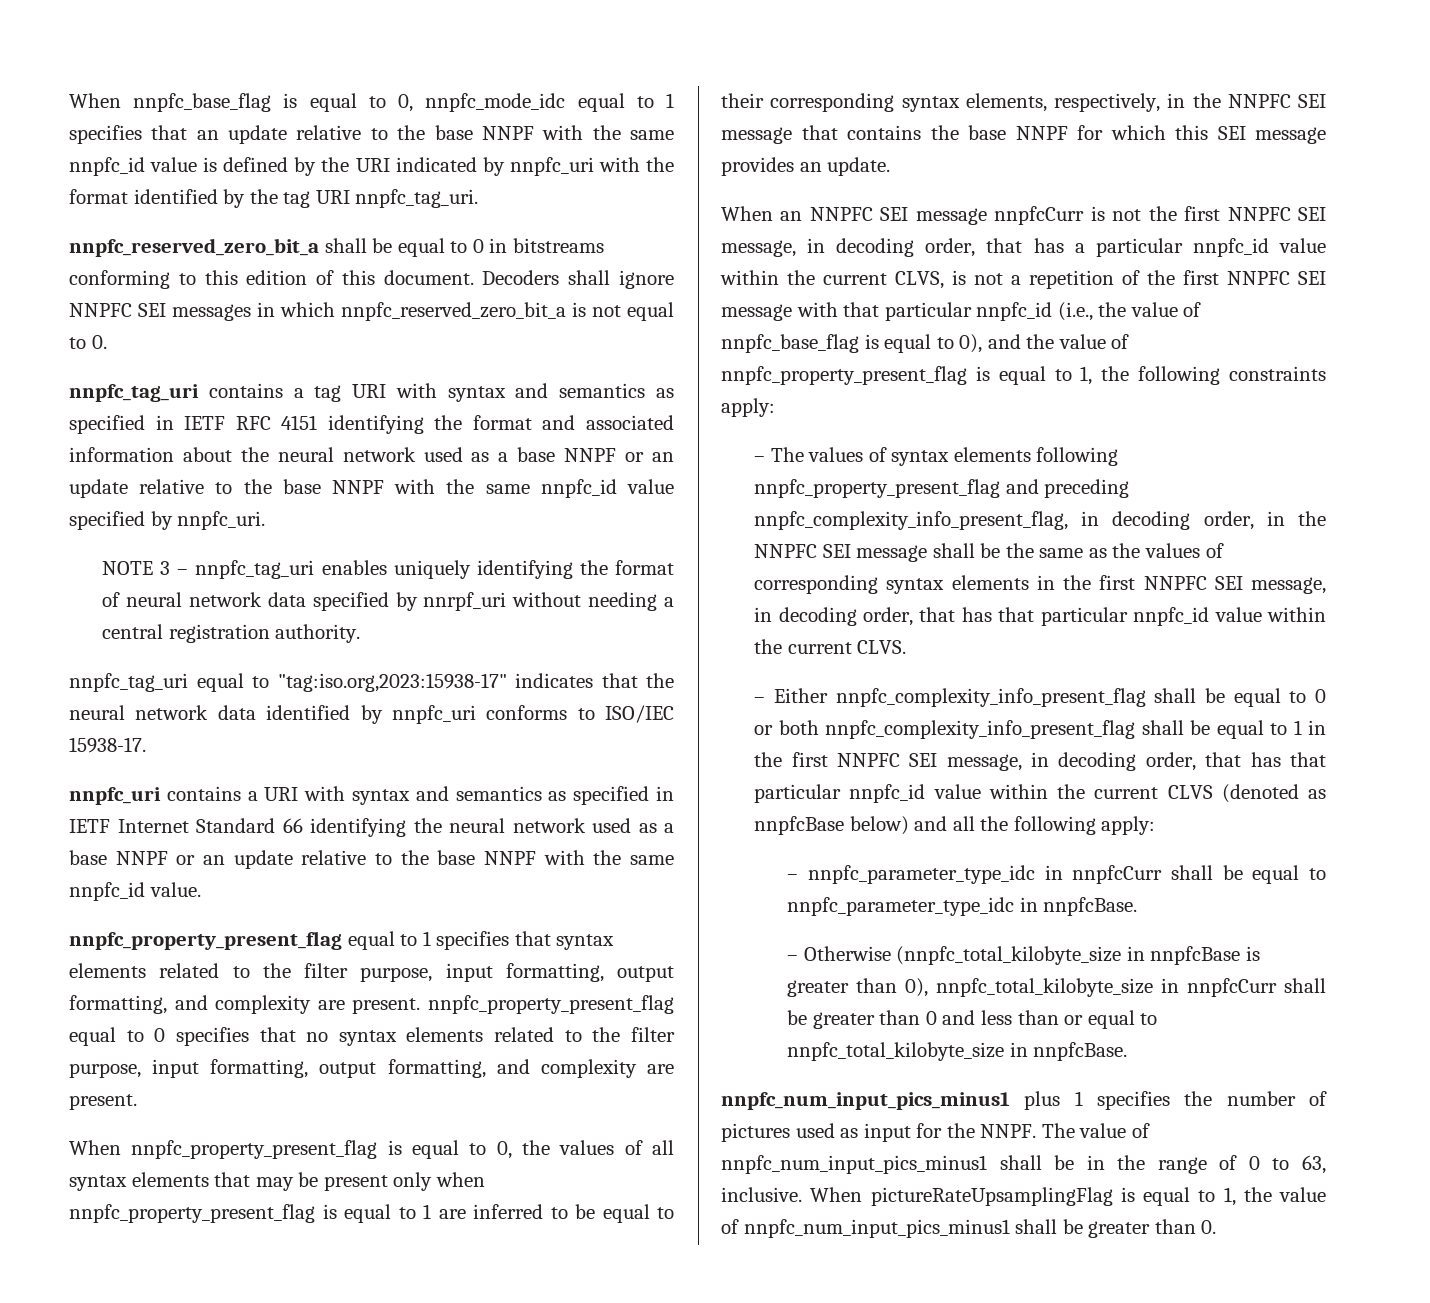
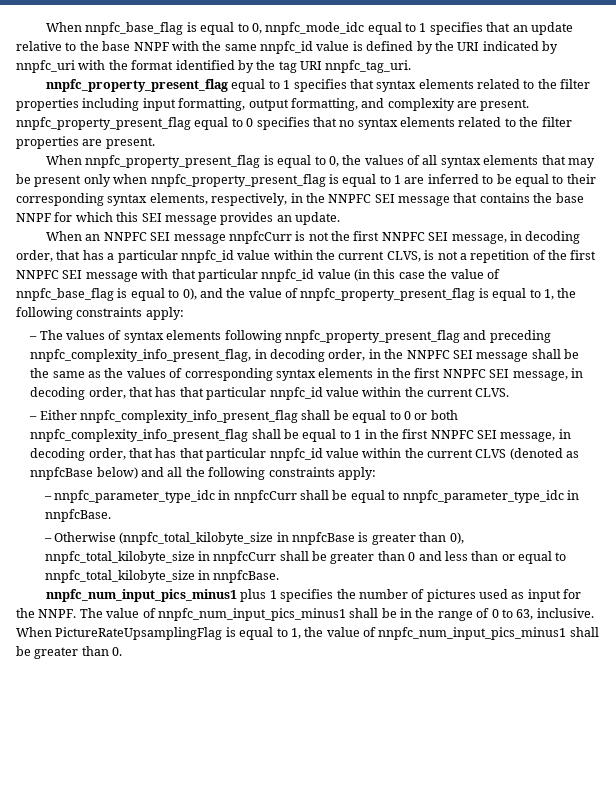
[69,238,604,257] [69,270,674,289] [69,302,674,321] [69,335,107,349] [69,383,674,402] [69,415,674,434] [69,447,675,462] [69,479,674,498] [69,511,266,530] [102,560,674,579] [102,592,674,611] [102,624,361,643] [69,673,674,692] [69,705,674,724] [69,737,146,753] [69,786,674,805] [69,818,674,837] [69,850,674,869] [69,882,201,901] // nnpfc_reserved_zero_bit_a shall be equal to 0 in bitstreams conforming to this edition of this document. Decoders shall ignore NNPFC SEI messages in which nnpfc_reserved_zero_bit_a is not equal to 0. // nnpfc_tag_uri contains a tag URI with syntax and semantics as specified in IETF RFC 4151 identifying the format and associated information about the neural network used as a base NNPF or an update relative to the base NNPF with the same nnpfc_id value specified by nnpfc_uri. // NOTE 3 – nnpfc_tag_uri enables uniquely identifying the format of neural network data specified by nnrpf_uri without needing a central registration authority. // nnpfc_tag_uri equal to "tag:iso.org,2023:15938-17" indicates that the neural network data identified by nnpfc_uri conforms to ISO/IEC 15938-17. // nnpfc_uri contains a URI with syntax and semantics as specified in IETF Internet Standard 66 identifying the neural network used as a base NNPF or an update relative to the base NNPF with the same nnpfc_id value. -> (412, 66) none
[360,967,433,982] purpose, -> [16,98,140,111] properties including
[69,1059,637,1078] purpose, input formatting, output formatting, and complexity -> [16,136,79,149] properties
[1057,302,1093,321] (i.e., -> [317,269,425,281] value (in this case
(1096, 825) none -> [268,467,335,477] constraints
[870,1187,1113,1206] pictureRateUpsamplingFlag -> [55,627,223,640] PictureRateUpsamplingFlag

